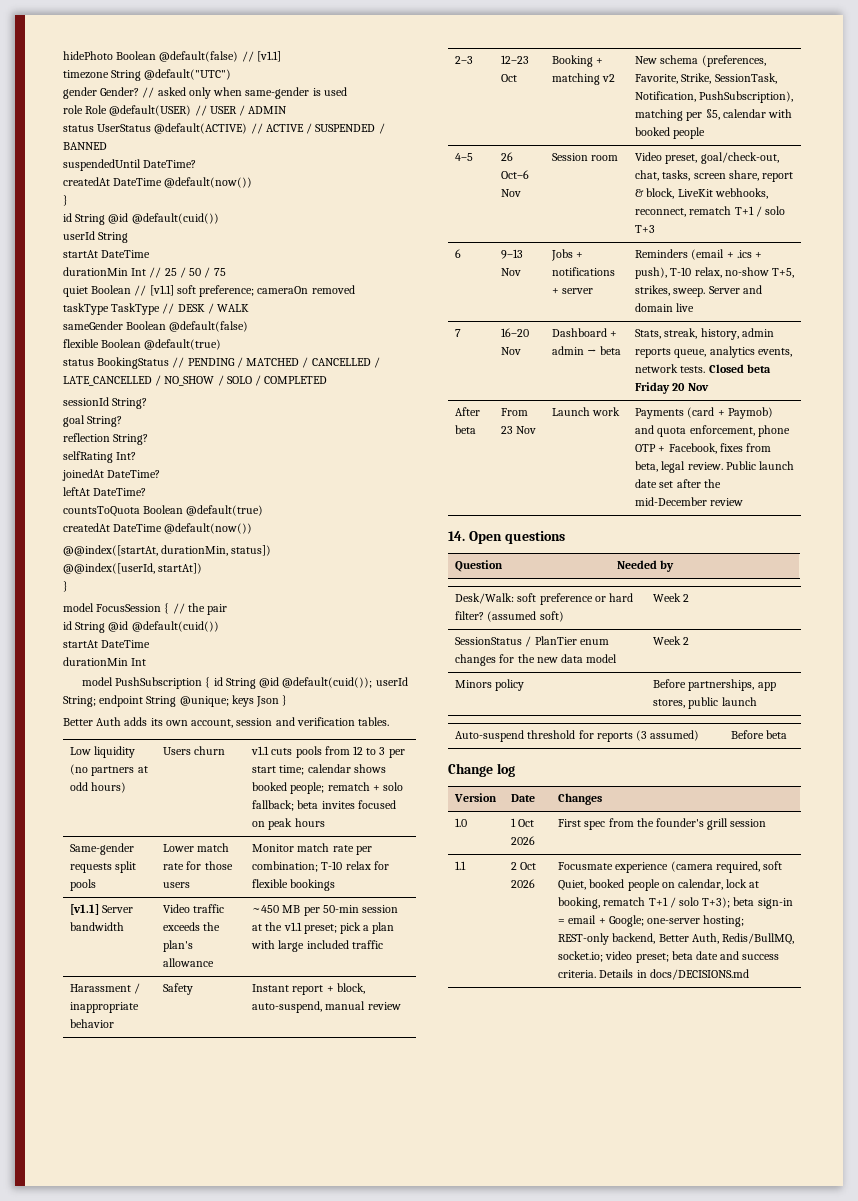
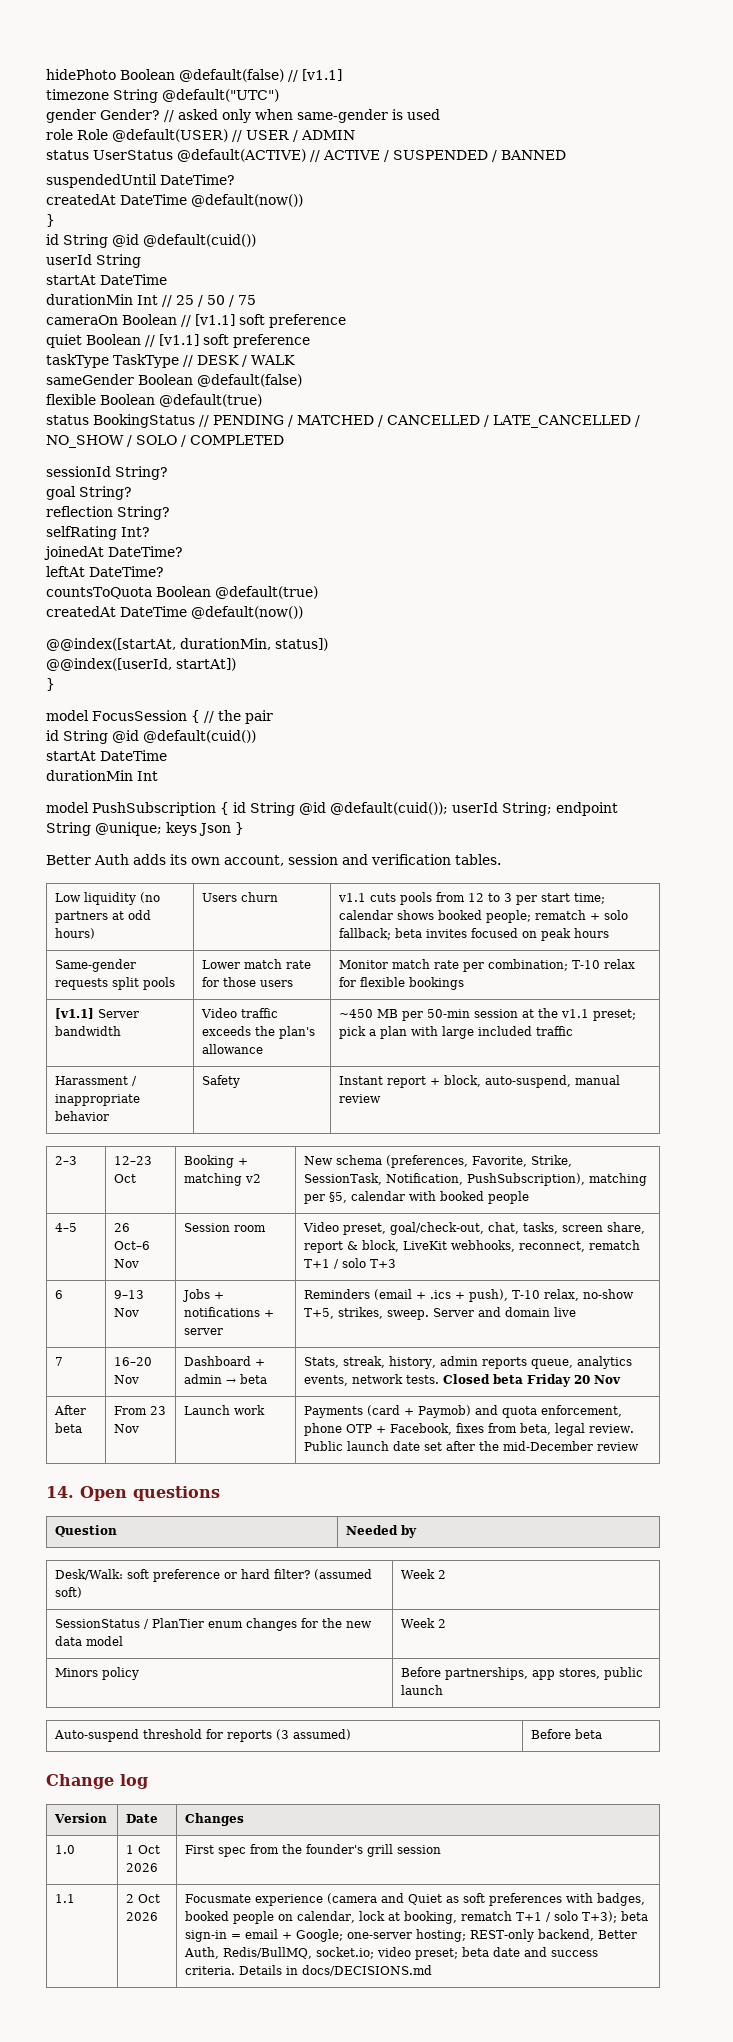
(226, 272) none -> [46,314,346,328] // cameraOn Boolean // [v1.1] soft preference
[199,285,355,297] preference; cameraOn removed -> [233,334,310,348] preference
[715,861,782,873] [558,880,587,891] required, soft Quiet, -> [381,1893,646,1906] and Quiet as soft preferences with badges,

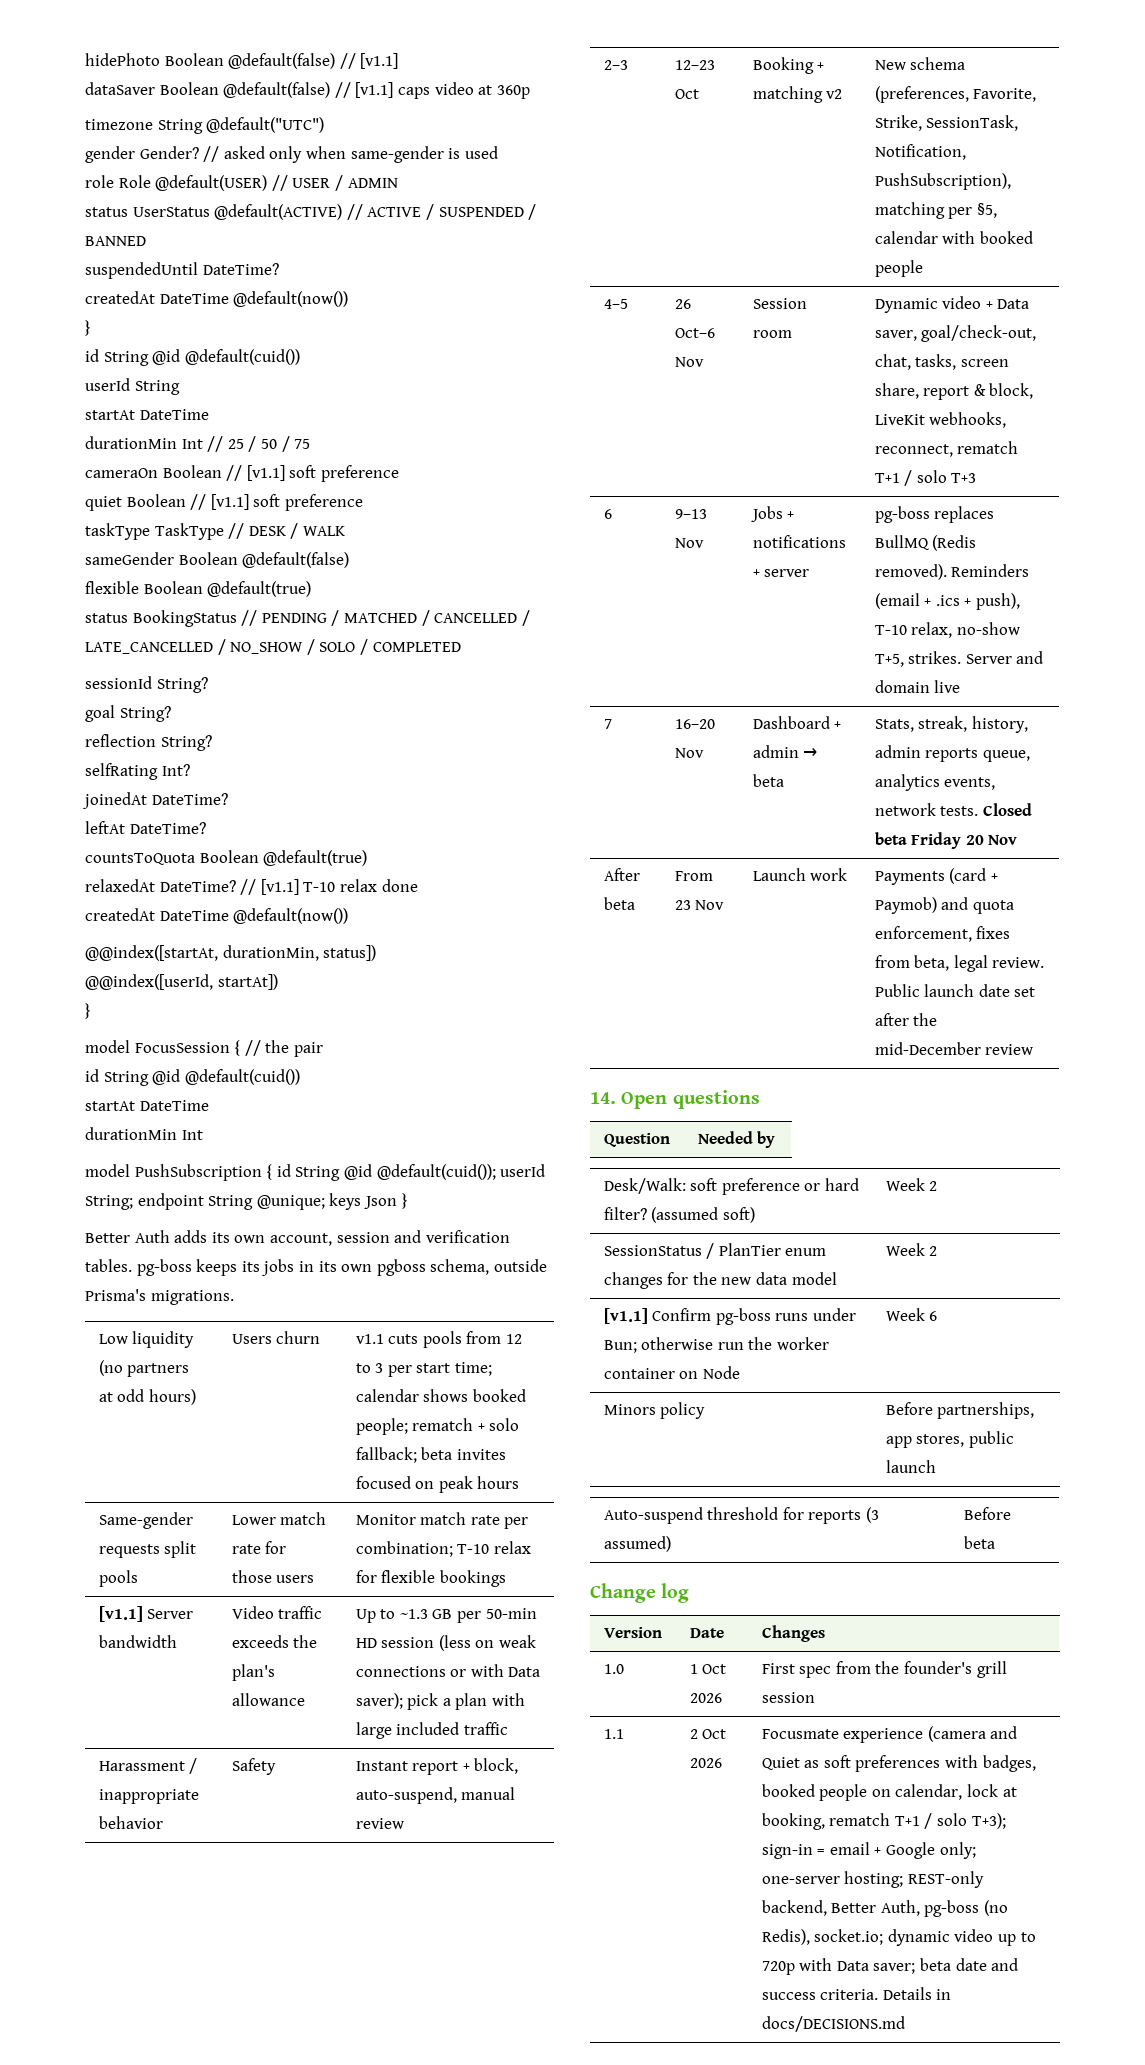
(342, 75) none -> [85,82,530,99] // dataSaver Boolean @default(false) // [v1.1] caps video at 360p
(318, 592) none -> [85,879,418,895] // relaxedAt DateTime? // [v1.1] T-10 relax done
(501, 859) none -> [136,1259,547,1276] [85,1289,234,1305] pg-boss keeps its jobs in its own pgboss schema, outside Prisma's migrations.
[339,1008,637,1021] ~450 MB per 50-min session at the v1.1 preset; -> [355,1608,537,1623] [355,1635,536,1651] [355,1664,541,1677] [355,1693,403,1709] Up to ~1.3 GB per 50-min HD session (less on weak connections or with Data saver);
[303,1222,387,1235] Video preset, -> [874,296,1030,313] [874,330,917,341] Dynamic video + Data saver,
(224, 1331) none -> [874,506,995,523] [874,535,977,551] [874,564,947,580] pg-boss replaces BullMQ (Redis removed).
[338,1307,430,1320] strikes, sweep. -> [908,651,962,664] strikes.
[304,1423,453,1436] phone OTP + Facebook, -> (972, 934) none
(447, 1623) none -> [603,1308,856,1325] [603,1337,829,1353] [603,1366,740,1379] [885,1308,938,1321] // [v1.1] Confirm pg-boss runs under Bun; otherwise run the worker container on Node | Week 6
[621,1911,649,1921] beta -> (1006, 1821) none
[296,1929,344,1942] Google; -> [885,1842,976,1859] Google only;
[223,1947,459,1960] Redis/BullMQ, socket.io; video preset; -> [924,1900,1008,1917] [761,1929,1036,1946] [761,1958,916,1975] pg-boss (no Redis), socket.io; dynamic video up to 720p with Data saver;

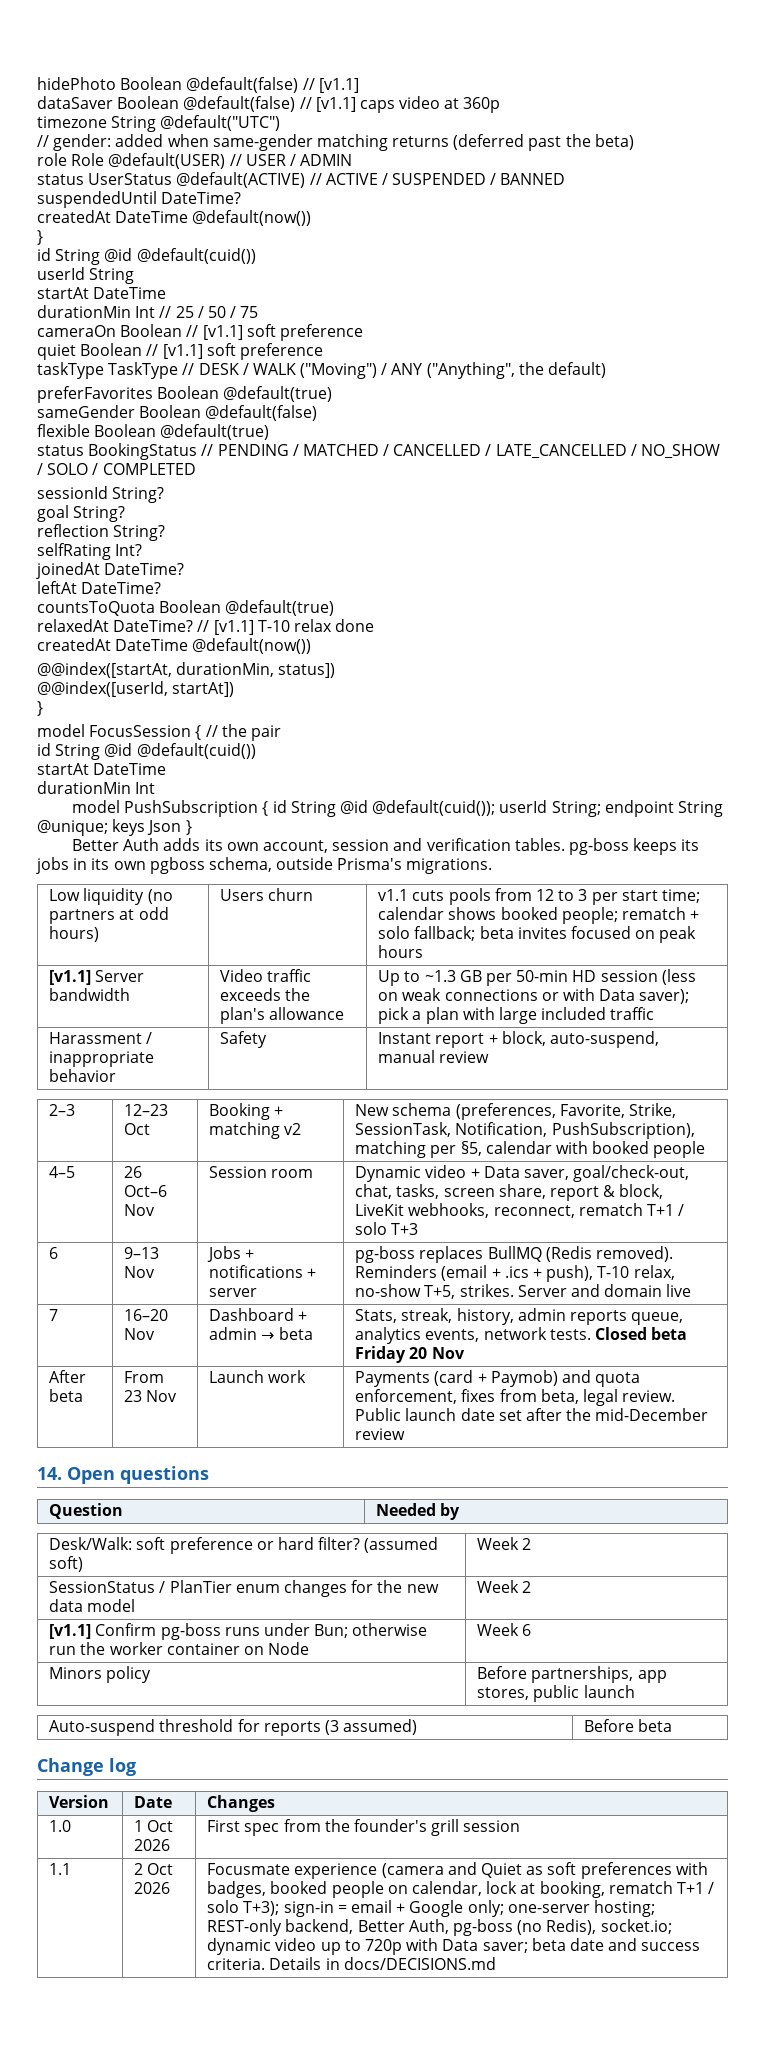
[85,146,498,163] gender Gender? // asked only when same-gender is used -> [37,134,634,151] // gender: added when same-gender matching returns (deferred past the beta)
(345, 531) none -> [300,362,607,379] [37,386,333,403] ("Moving") / ANY ("Anything", the default) // preferFavorites Boolean @default(true)
[98,1512,193,1529] [98,1541,197,1558] [98,1570,138,1587] [231,1512,327,1525] [231,1541,287,1554] [231,1570,315,1583] [355,1512,529,1529] [355,1541,531,1557] [355,1570,506,1587] // Same-gender requests split pools | Lower match rate for those users | Monitor match rate per combination; T-10 relax for flexible bookings -> (424, 951) none

